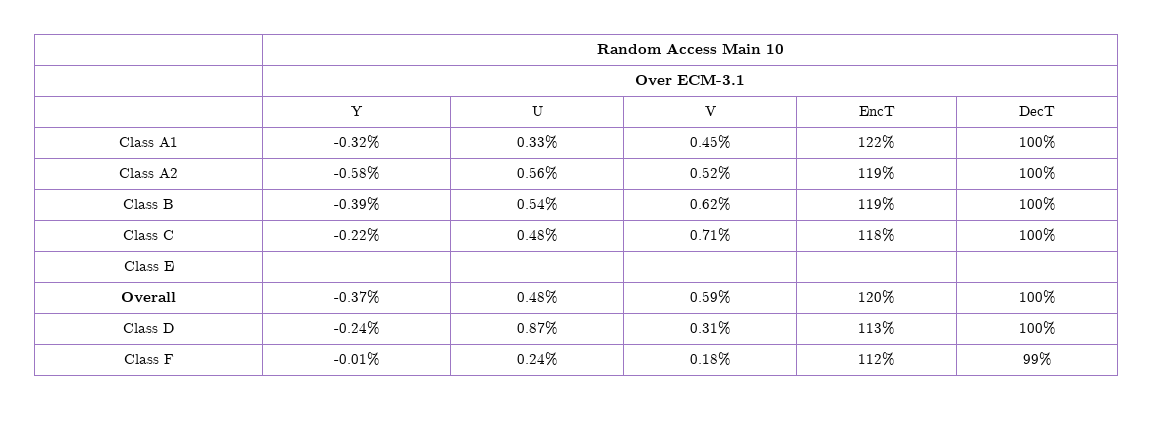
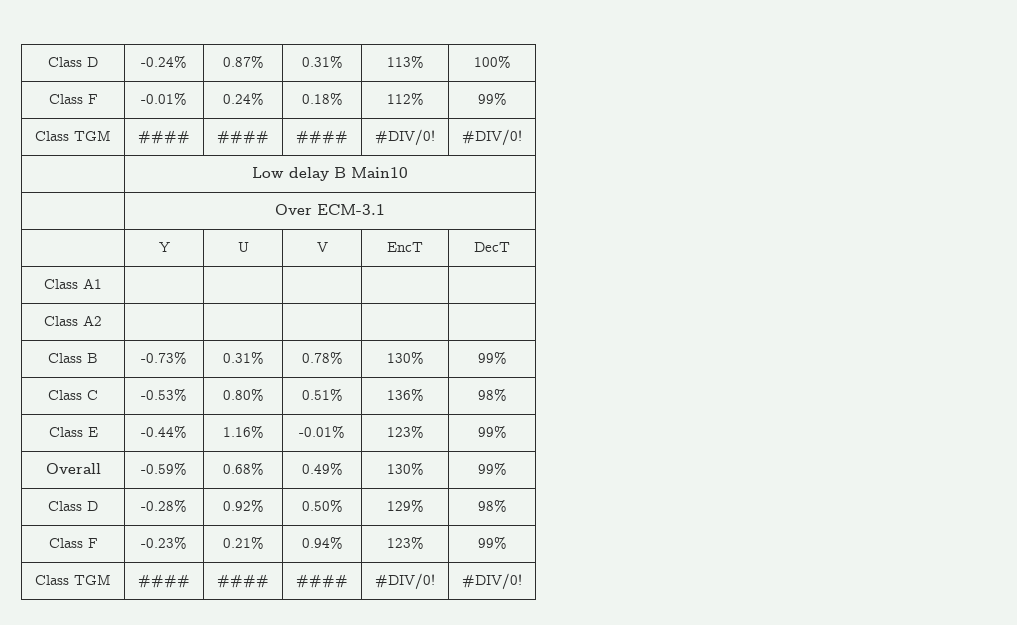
[596,43,784,54] [635,74,745,86] [351,106,363,116] [531,106,543,116] [704,106,716,116] [858,106,895,116] [1019,106,1055,116] [119,137,178,148] [333,135,380,149] [516,135,558,149] [689,135,731,149] [858,135,895,149] [1018,135,1056,149] [119,168,178,179] [333,166,380,180] [516,166,558,180] [689,166,731,180] [858,166,895,180] [1018,166,1056,180] [123,199,174,209] [333,197,380,211] [516,197,558,211] [689,197,731,211] [858,197,895,211] [1018,197,1056,211] [123,230,174,240] [333,228,380,242] [516,228,558,242] [689,228,731,242] [858,228,895,242] [1018,228,1056,242] [123,261,174,271] [121,292,176,303] [333,290,380,304] [516,290,558,304] [689,290,731,304] [858,290,895,304] [1018,290,1056,304] | Random Access Main 10 // | Over ECM-3.1 // | Y | U | V | EncT | DecT // Class A1 | -0.32% | 0.33% | 0.45% | 122% | 100% // Class A2 | -0.58% | 0.56% | 0.52% | 119% | 100% // Class B | -0.39% | 0.54% | 0.62% | 119% | 100% // Class C | -0.22% | 0.48% | 0.71% | 118% | 100% // Class E | | | | | // Overall | -0.37% | 0.48% | 0.59% | 120% | 100% // -> (48, 62) none
(1052, 359) none -> [35,130,111,141] [138,130,190,144] [217,130,269,144] [296,130,348,144] [375,129,435,146] [462,129,522,146] [252,167,408,181] [275,204,385,215] [158,242,170,252] [237,242,249,252] [316,242,328,252] [387,242,423,252] [474,242,510,252] [44,278,102,289] [44,315,102,326] [48,353,98,363] [141,351,187,364] [222,351,264,364] [301,351,343,364] [386,351,424,364] [477,351,507,364] [48,390,98,400] [141,388,187,401] [222,388,264,401] [301,388,343,401] [386,388,424,401] [477,388,507,401] [48,427,98,437] [141,425,187,438] [222,425,264,438] [299,425,345,438] [386,425,424,438] [477,425,507,438] [45,463,101,474] [141,462,187,475] [222,462,264,475] [301,462,343,475] [386,462,424,475] [477,462,507,475] [48,501,98,511] [141,499,187,512] [222,499,264,512] [301,499,343,512] [386,499,424,512] [477,499,507,512] [48,538,98,548] [141,536,187,549] [222,536,264,549] [301,536,343,549] [386,536,424,549] [477,536,507,549] [35,574,111,585] [138,574,190,588] [217,574,269,588] [296,574,348,588] [375,573,435,590] [462,573,522,590] // Class TGM | #### | #### | #### | #DIV/0! | #DIV/0! // | Low delay B Main10 // | Over ECM-3.1 // | Y | U | V | EncT | DecT // Class A1 | | | | | // Class A2 | | | | | // Class B | -0.73% | 0.31% | 0.78% | 130% | 99% // Class C | -0.53% | 0.80% | 0.51% | 136% | 98% // Class E | -0.44% | 1.16% | -0.01% | 123% | 99% // Overall | -0.59% | 0.68% | 0.49% | 130% | 99% // Class D | -0.28% | 0.92% | 0.50% | 129% | 98% // Class F | -0.23% | 0.21% | 0.94% | 123% | 99% // Class TGM | #### | #### | #### | #DIV/0! | #DIV/0!

